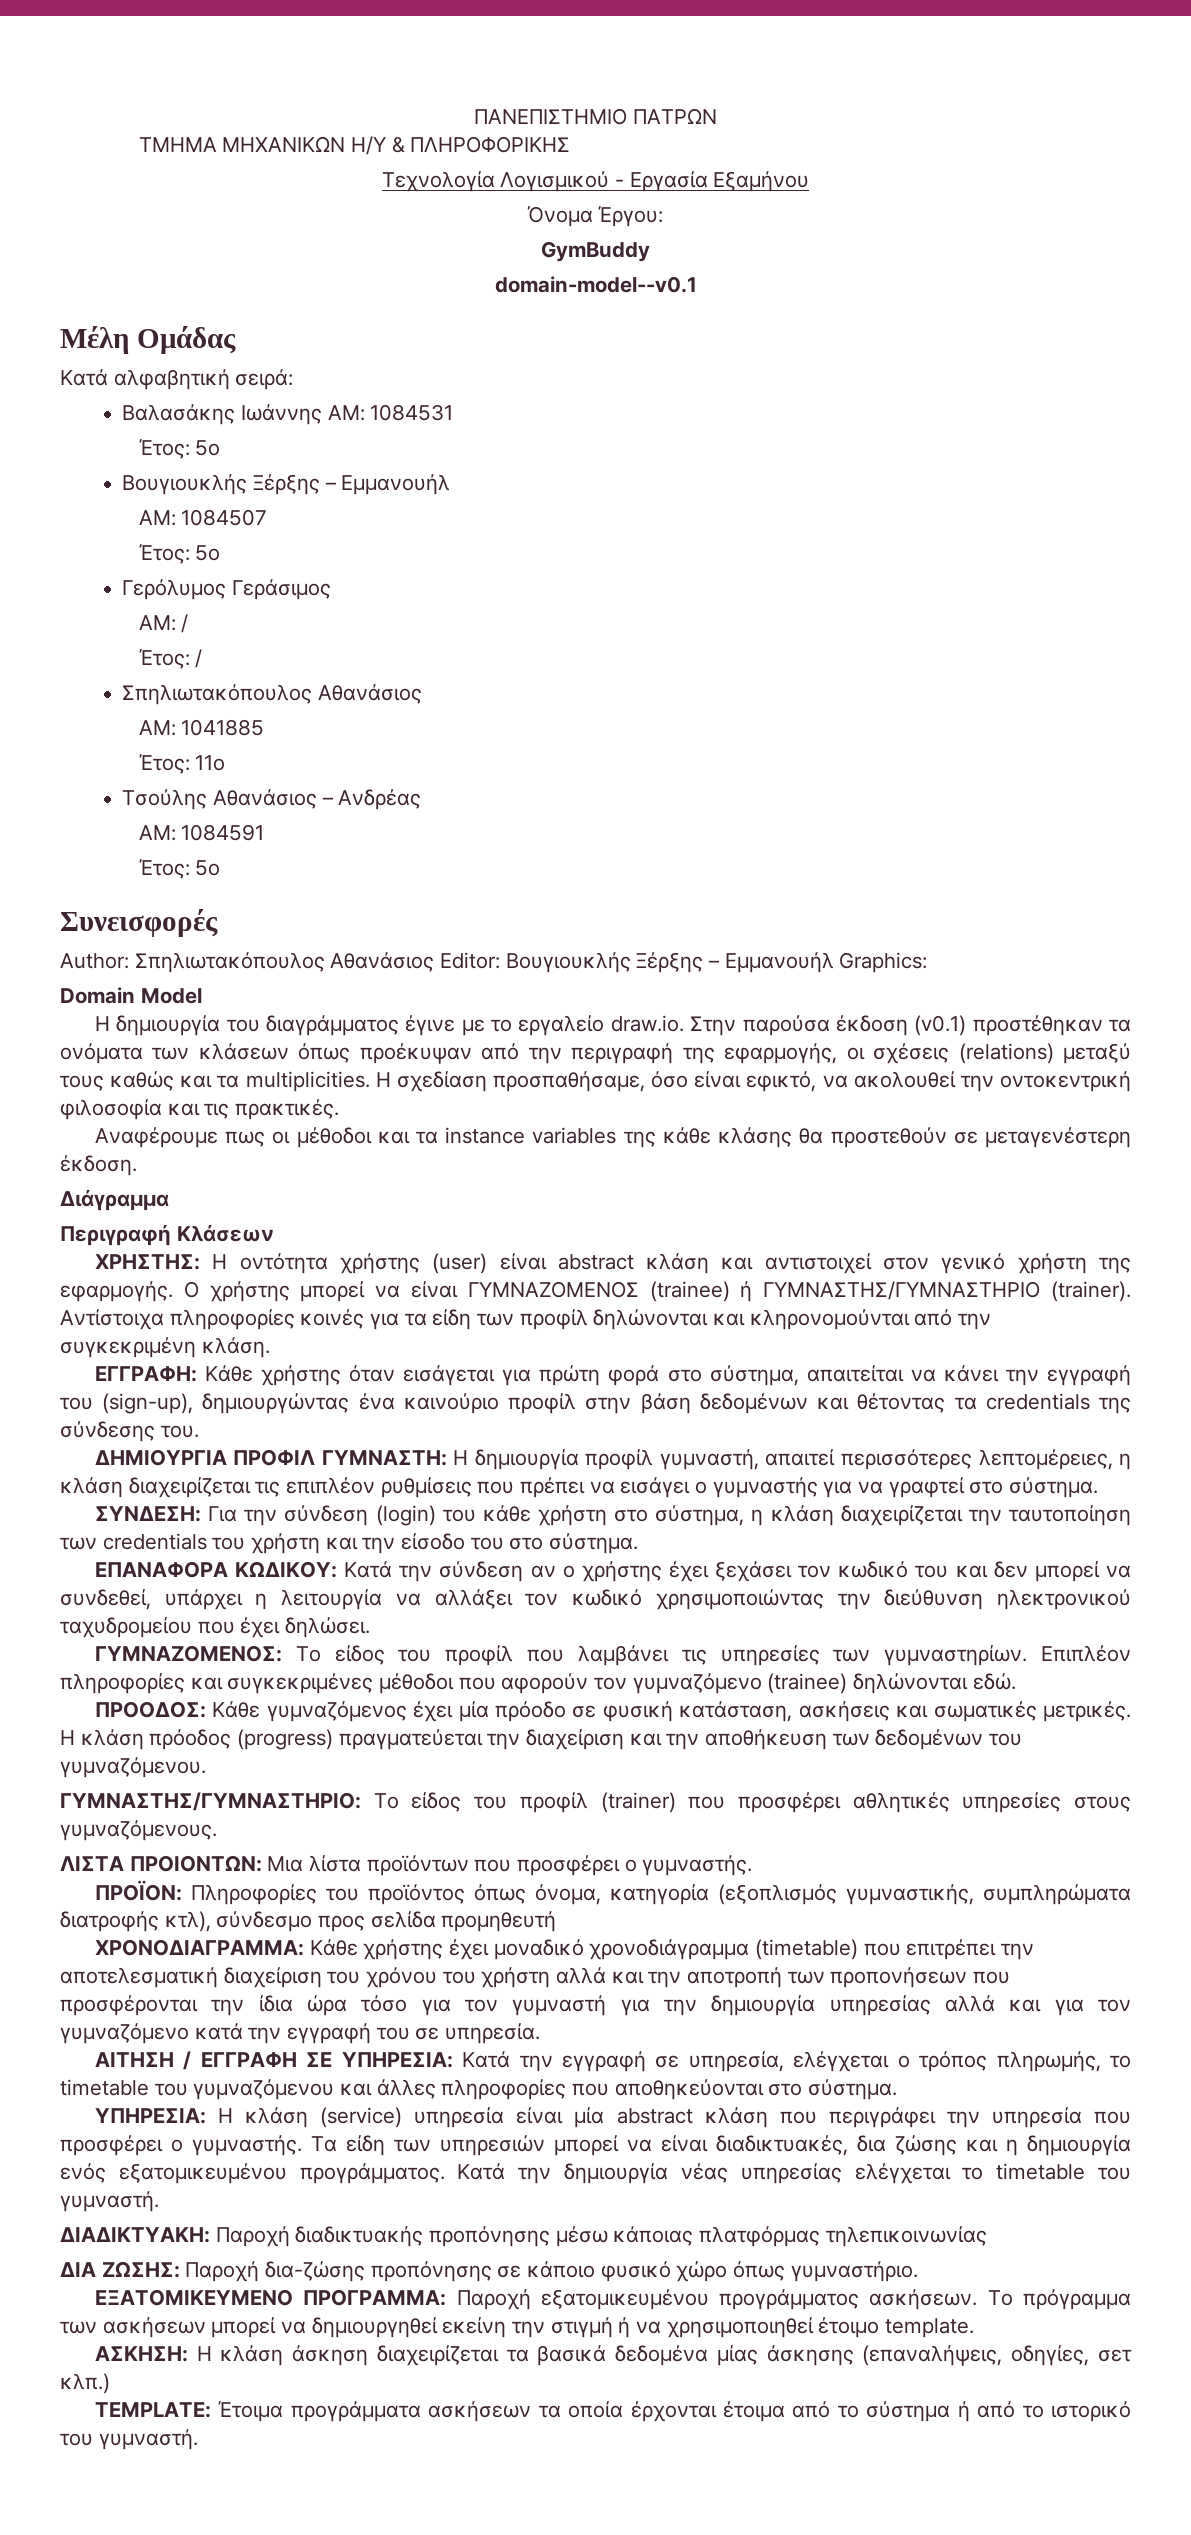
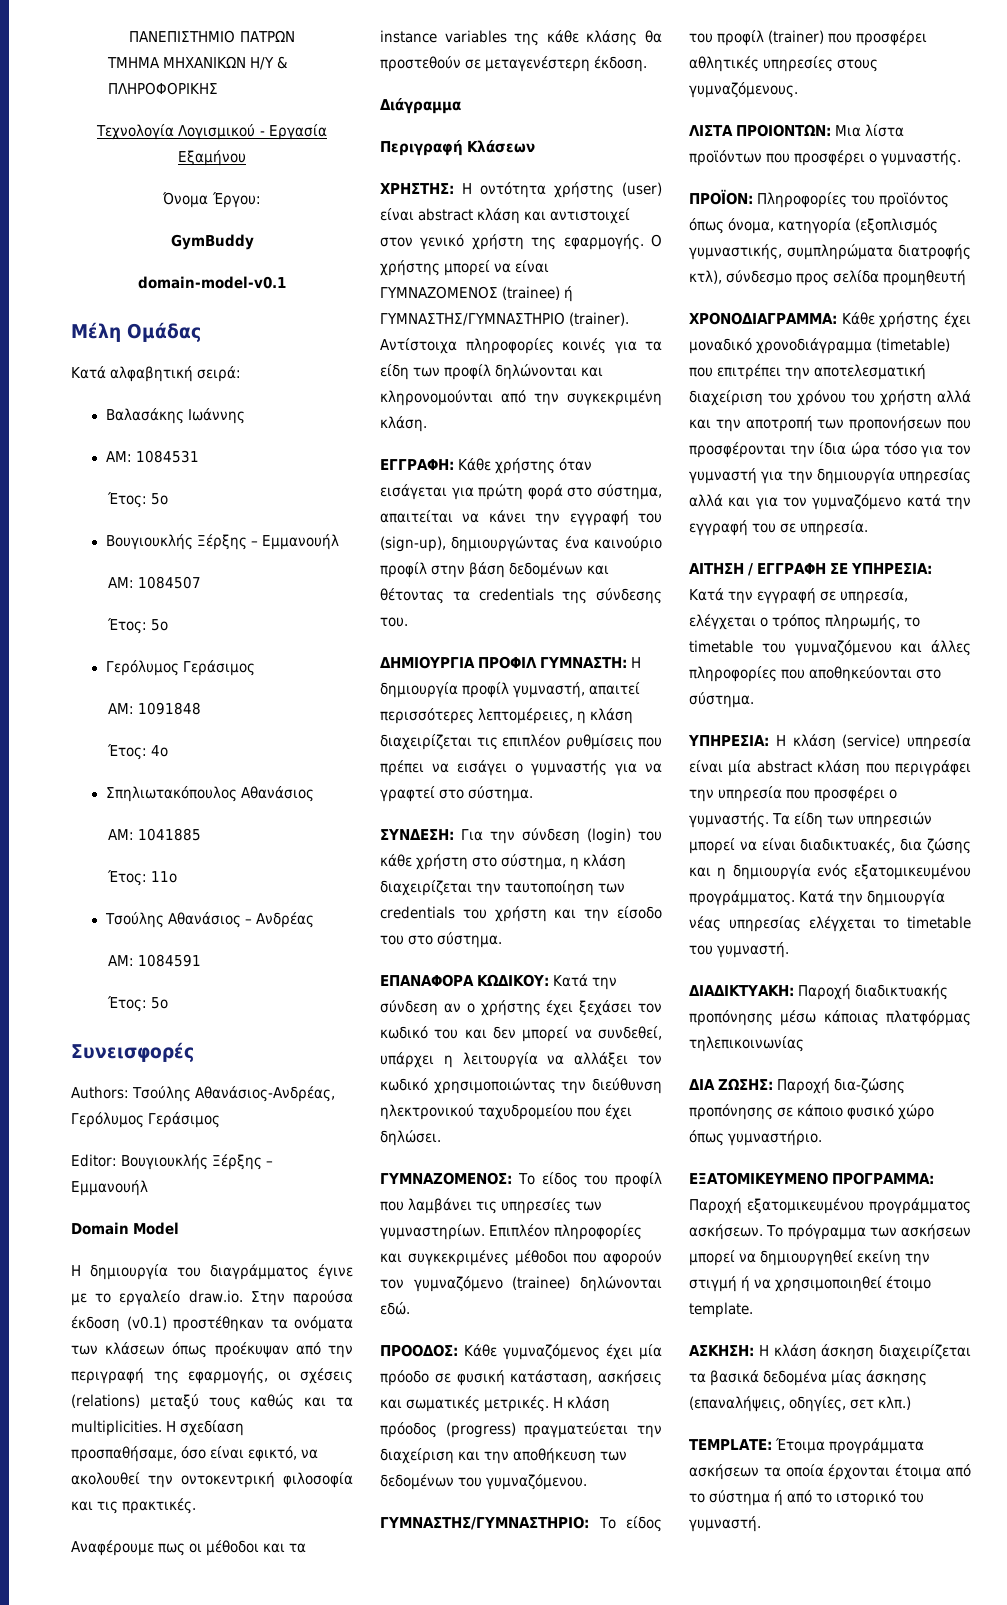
[494,276,697,293] domain-model--v0.1 -> [138,276,286,289] domain-model-v0.1
(323, 414) none -> (246, 416) //
[181,614,189,633] [138,649,203,669] / // Έτος: / -> [137,702,201,715] [106,744,168,760] 1091848 // Έτος: 4o
[60,952,435,973] Author: Σπηλιωτακόπουλος Αθανάσιος -> [71,1086,336,1102] [71,1112,221,1128] Authors: Τσούλης Αθανάσιος-Ανδρέας, Γερόλυμος Γεράσιμος //
[839,952,928,973] Graphics: -> (148, 1188) none

